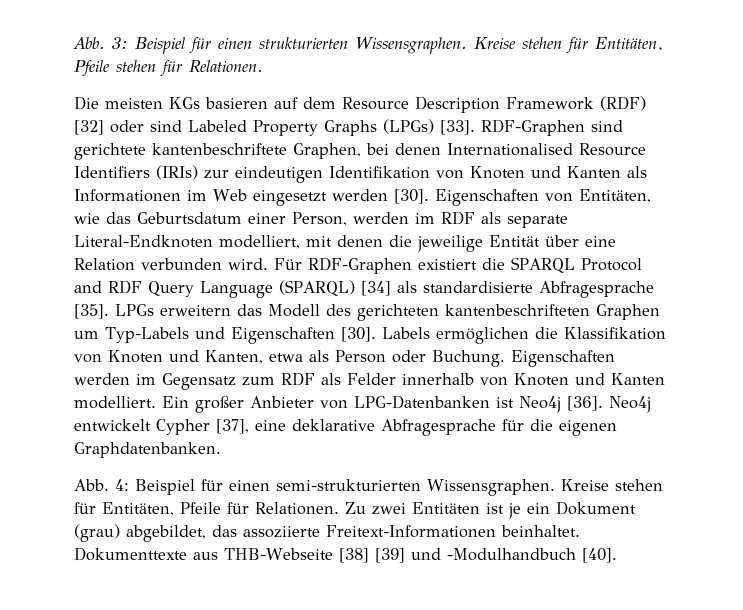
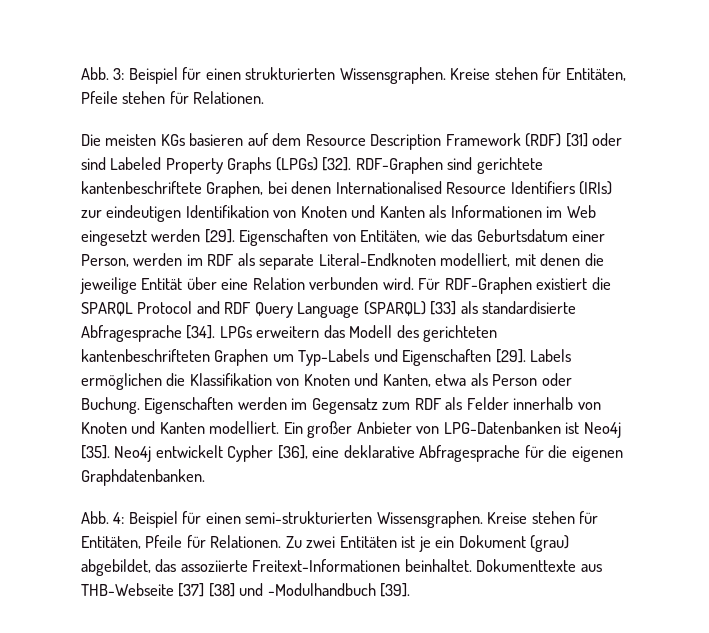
[74,120,104,135] [32] -> [565,133,588,147] [31]
[440,120,475,135] [33]. -> [322,157,352,171] [32].
[393,189,429,204] [30]. -> [204,229,235,243] [29].
[360,281,391,296] [34] -> [430,301,457,315] [33]
[74,304,109,319] [35]. -> [186,325,216,339] [34].
[340,327,376,342] [30]. -> [495,349,526,363] [29].
[567,396,603,411] [36]. -> [81,445,110,459] [35].
[216,419,249,434] [37], -> [277,445,308,459] [36],
[338,548,405,563] [38] [39] -> [178,583,235,597] [37] [38]
[581,548,617,563] [40]. -> [380,583,411,597] [39].

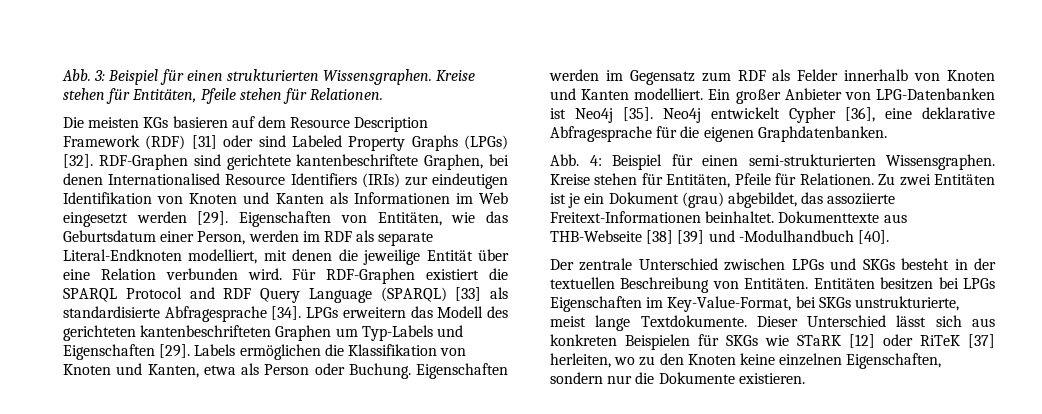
[178,583,411,597] [37] [38] und -Modulhandbuch [39]. -> [646,230,889,244] [550,258,996,271] [550,277,995,293] [550,296,959,312] [550,315,995,331] [550,334,995,350] [550,353,942,369] [550,372,805,384] [38] [39] und -Modulhandbuch [40]. // Der zentrale Unterschied zwischen LPGs und SKGs besteht in der textuellen Beschreibung von Entitäten. Entitäten besitzen bei LPGs Eigenschaften im Key-Value-Format, bei SKGs unstrukturierte, meist lange Textdokumente. Dieser Unterschied lässt sich aus konkreten Beispielen für SKGs wie STaRK [12] oder RiTeK [37] herleiten, wo zu den Knoten keine einzelnen Eigenschaften, sondern nur die Dokumente existieren.

